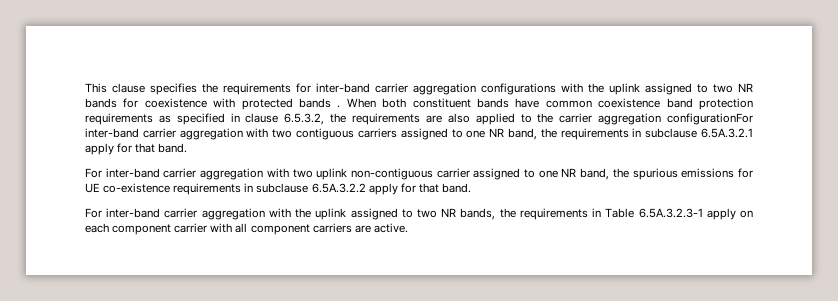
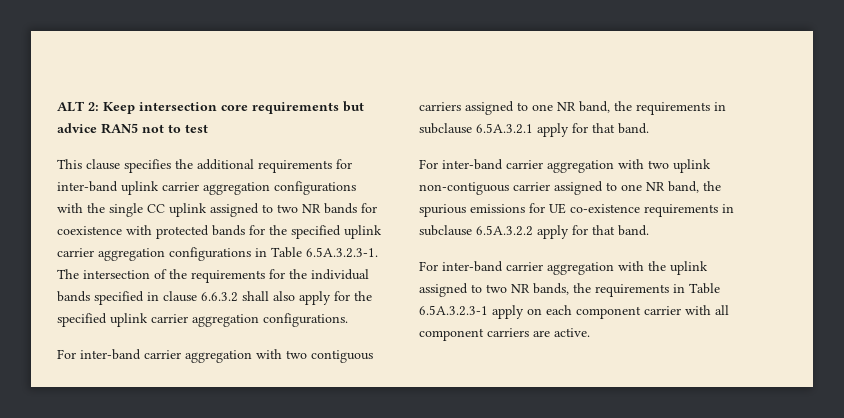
(85, 88) none -> [57,101,364,114] [57,123,208,134] ALT 2: Keep intersection core requirements but advice RAN5 not to test //
(218, 88) none -> [197,159,254,170] additional
(370, 88) none -> [121,181,159,195] uplink
(604, 88) none -> [109,203,165,217] single CC
[337,98,753,110] [85,113,754,125] . When both constituent bands have common coexistence band protection requirements as specified in clause 6.5.3.2, the requirements are also applied to the carrier aggregation configurationFor -> [249,225,382,239] [57,247,378,261] [57,269,369,283] [57,291,372,305] [57,313,348,327] [57,349,76,359] for the specified uplink carrier aggregation configurations in Table 6.5A.3.2.3-1. The intersection of the requirements for the individual bands specified in clause 6.6.3.2 shall also apply for the specified uplink carrier aggregation configurations. // For

